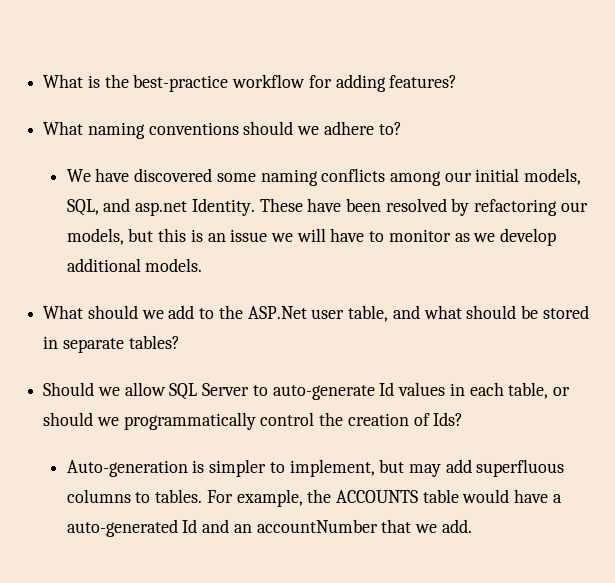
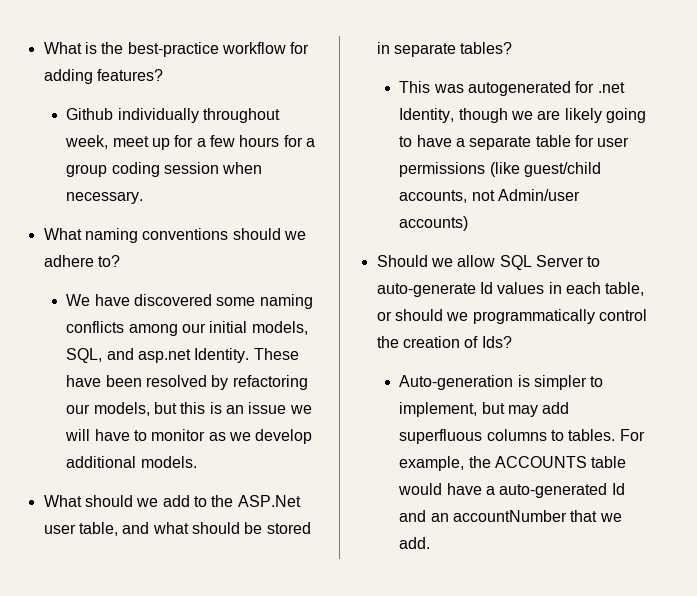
(458, 81) none -> [66,108,281,123] [65,135,315,150] [66,162,263,177] [66,191,144,204] // Github individually throughout week, meet up for a few hours for a group coding session when necessary.
(180, 342) none -> [399,81,625,96] [399,108,647,123] [399,135,630,150] [399,162,602,177] [399,189,581,203] [399,216,469,231] // This was autogenerated for .net Identity, though we are likely going to have a separate table for user permissions (like guest/child accounts, not Admin/user accounts)

